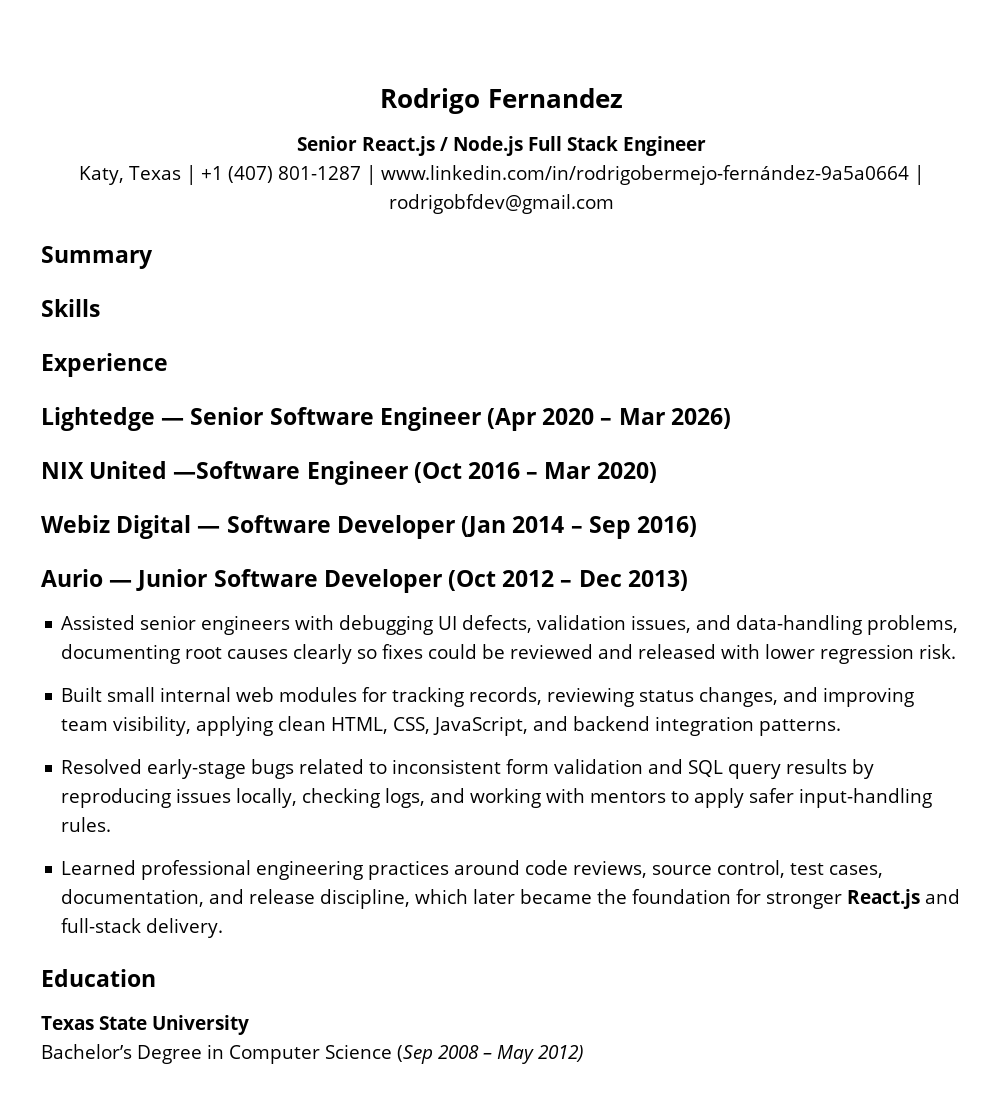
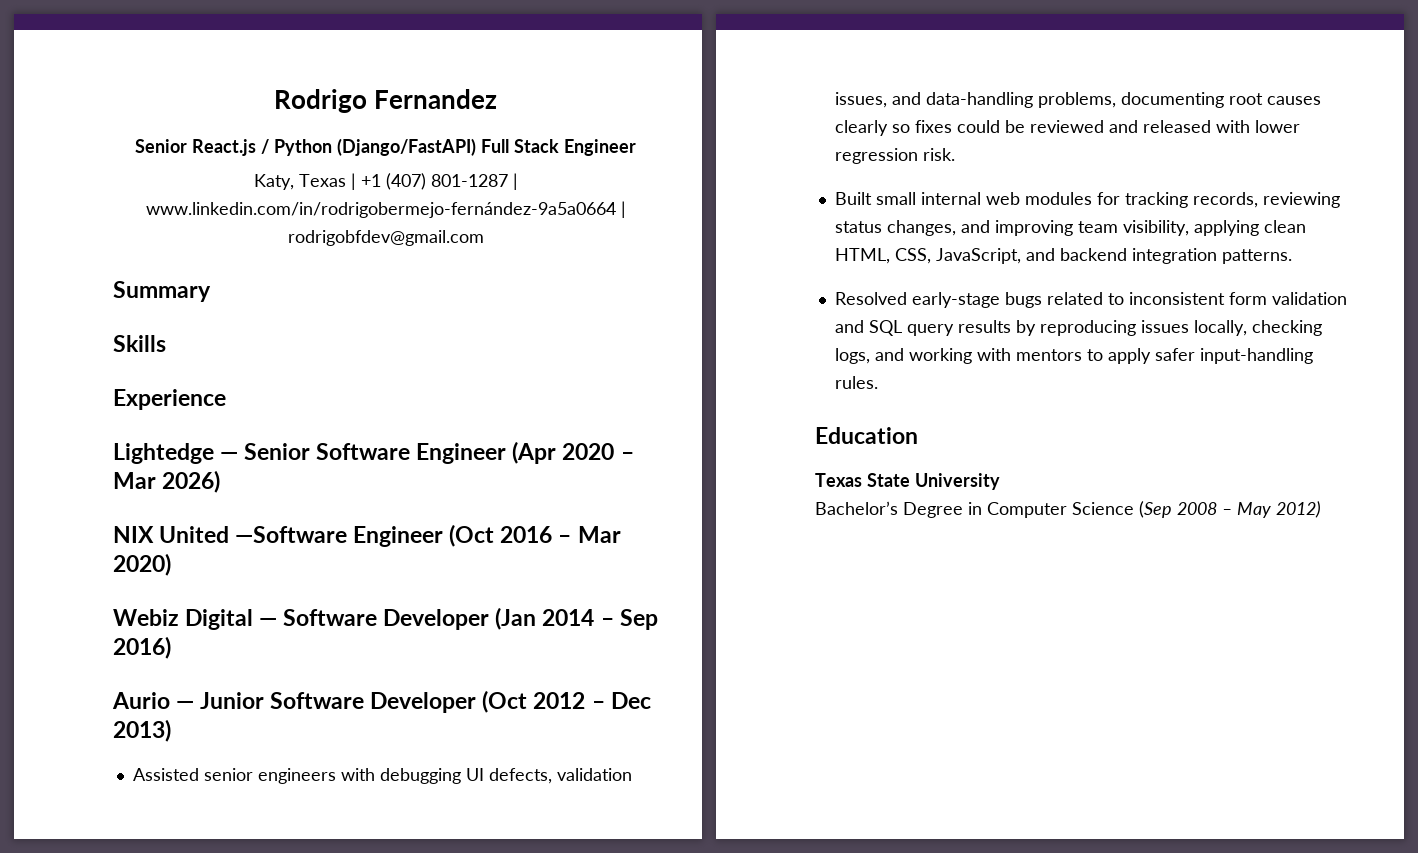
[453,136,523,156] Node.js -> [274,138,476,156] Python (Django/FastAPI)
[61,860,884,880] [61,889,961,909] [61,918,224,938] // Learned professional engineering practices around code reviews, source control, test cases, documentation, and release discipline, which later became the foundation for stronger React.js and full-stack delivery. -> (878, 382) none

